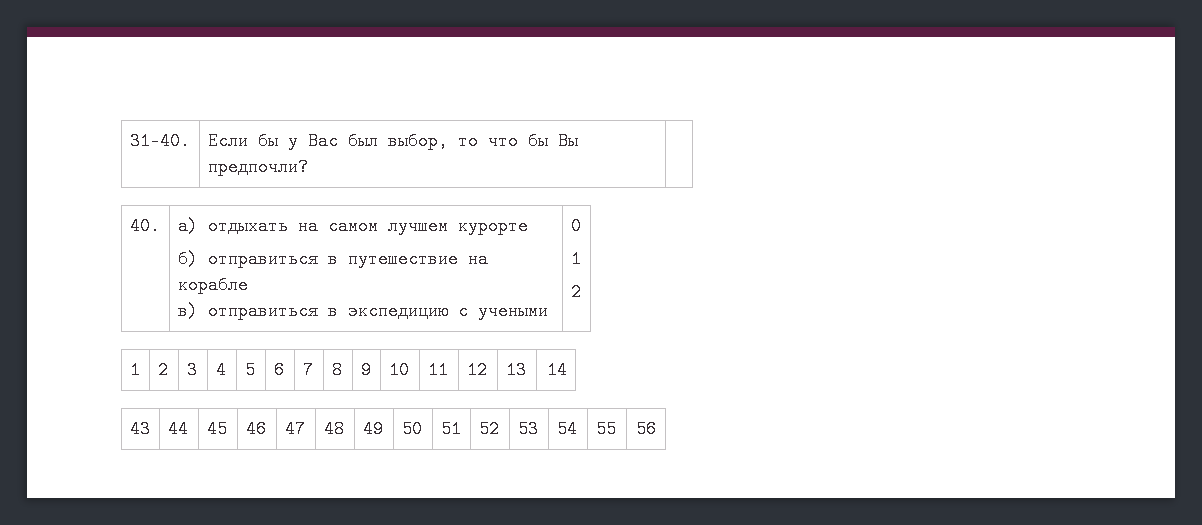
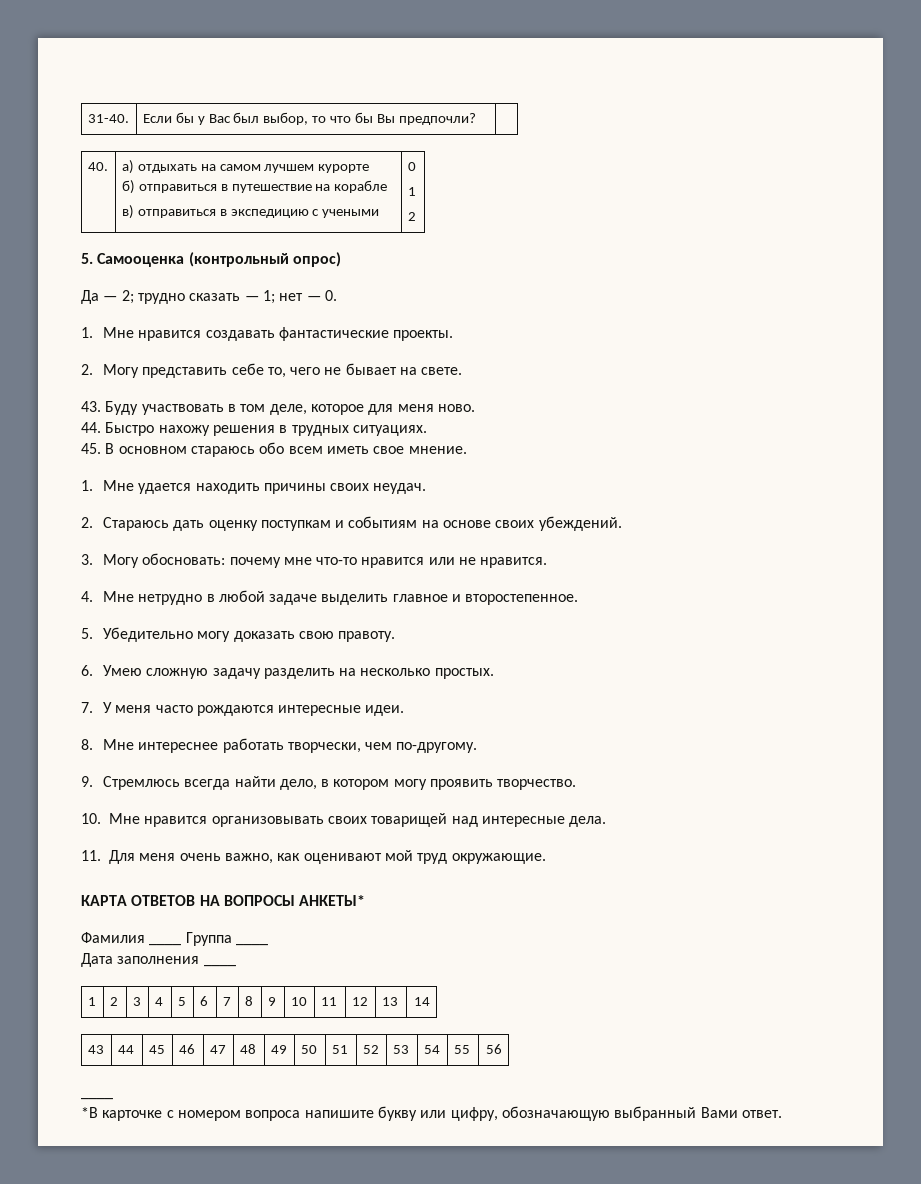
(581, 292) none -> [81,252,341,267] [81,290,337,304] [81,327,454,341] [81,363,463,378] [81,401,475,415] [81,422,427,436] [81,442,467,457] [81,480,427,494] [81,516,622,531] [81,553,548,568] [81,590,579,605] [81,627,396,642] [81,665,494,679] [81,702,405,716] [81,738,478,753] [81,776,577,790] [81,813,607,827] [81,850,546,864] [81,895,366,906] [81,932,145,943] [149,932,268,946] [81,953,200,967] [203,964,236,967] // 5. Самооценка (контрольный опрос) // Да — 2; трудно сказать — 1; нет — 0. // 1. Мне нравится создавать фантастические проекты. // 2. Могу представить себе то, чего не бывает на свете. // 43. Буду участвовать в том деле, которое для меня ново. // 44. Быстро нахожу решения в трудных ситуациях. // 45. В основном стараюсь обо всем иметь свое мнение. // 1. Мне удается находить причины своих неудач. // 2. Стараюсь дать оценку поступкам и событиям на основе своих убеждений. // 3. Могу обосновать: почему мне что-то нравится или не нравится. // 4. Мне нетрудно в любой задаче выделить главное и второстепенное. // 5. Убедительно могу доказать свою правоту. // 6. Умею сложную задачу разделить на несколько простых. // 7. У меня часто рождаются интересные идеи. // 8. Мне интереснее работать творчески, чем по-другому. // 9. Стремлюсь всегда найти дело, в котором могу проявить творчество. // 10. Мне нравится организовывать своих товарищей над интересные дела. // 11. Для меня очень важно, как оценивают мой труд окружающие. // КАРТА ОТВЕТОВ НА ВОПРОСЫ АНКЕТЫ* // Фамилия ____ Группа ____ // Дата заполнения ____
(656, 429) none -> [81,1097,113,1100] [81,1106,782,1121] // ____ // *В карточке с номером вопроса напишите букву или цифру, обозначающую выбранный Вами ответ.

